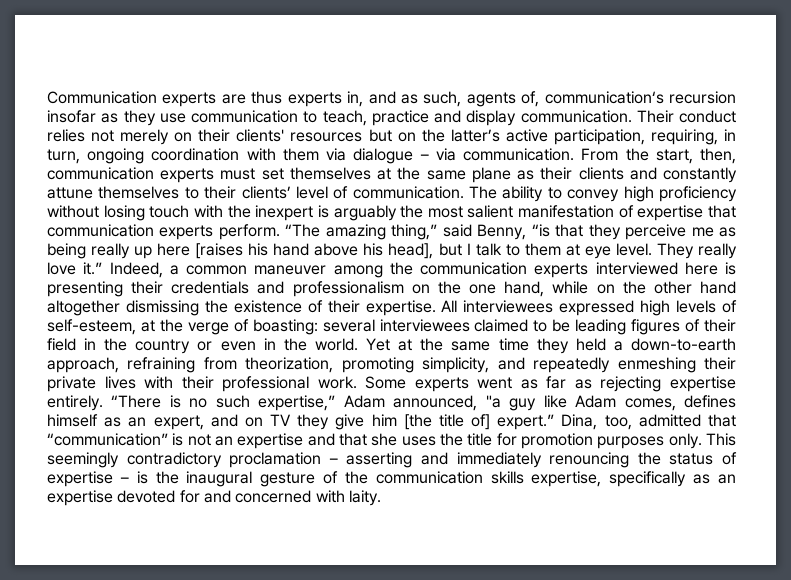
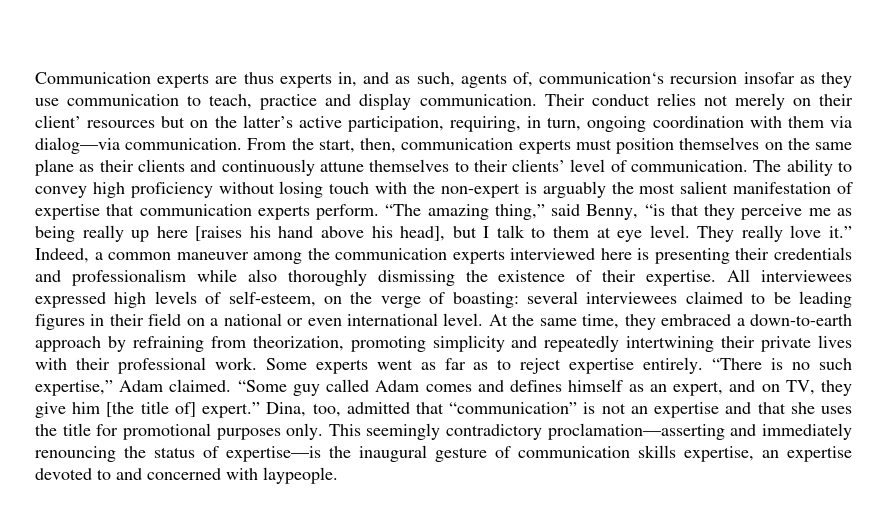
[236,129,285,142] clients' -> [35,115,81,128] client’
[353,148,456,164] dialogue – via -> [35,137,120,154] dialog—via
[261,167,392,180] set themselves at -> [616,137,783,154] position themselves on
[663,167,738,183] constantly -> [221,159,315,176] continuously
[255,205,314,221] inexpert -> [440,183,520,198] non-expert
[411,281,736,297] [47,300,120,316] on the one hand, while on the other hand altogether -> [196,269,367,286] while also thoroughly
[140,320,155,332] at -> [324,296,342,304] on
[685,319,701,332] of -> [90,314,105,326] in
[84,338,737,354] [47,357,119,373] in the country or even in the world. Yet at the same time they held a down-to-earth approach, -> [186,313,853,330] [35,336,126,352] on a national or even international level. At the same time, they embraced a down-to-earth approach by
[422,357,490,373] simplicity, -> [432,335,505,352] simplicity
[617,357,696,373] enmeshing -> [626,336,715,352] intertwining
[600,376,662,392] rejecting -> [497,358,562,374] to reject
[393,395,676,411] announced, "a guy like Adam comes, -> [169,379,504,396] claimed. “Some guy called Adam comes and
[270,414,292,426] TV -> [785,380,815,395] TV,
[520,433,593,449] promotion -> [122,423,211,440] promotional
[229,452,413,468] proclamation – asserting -> [547,423,725,440] proclamation—asserting
[47,471,148,487] expertise – is -> [226,446,321,462] expertise—is
[344,471,368,484] the -> (511, 452) none
[609,471,711,487] specifically as -> (754, 454) none
[179,490,200,503] for -> [97,469,111,480] to
[348,490,381,506] laity. -> [263,467,338,484] laypeople.

